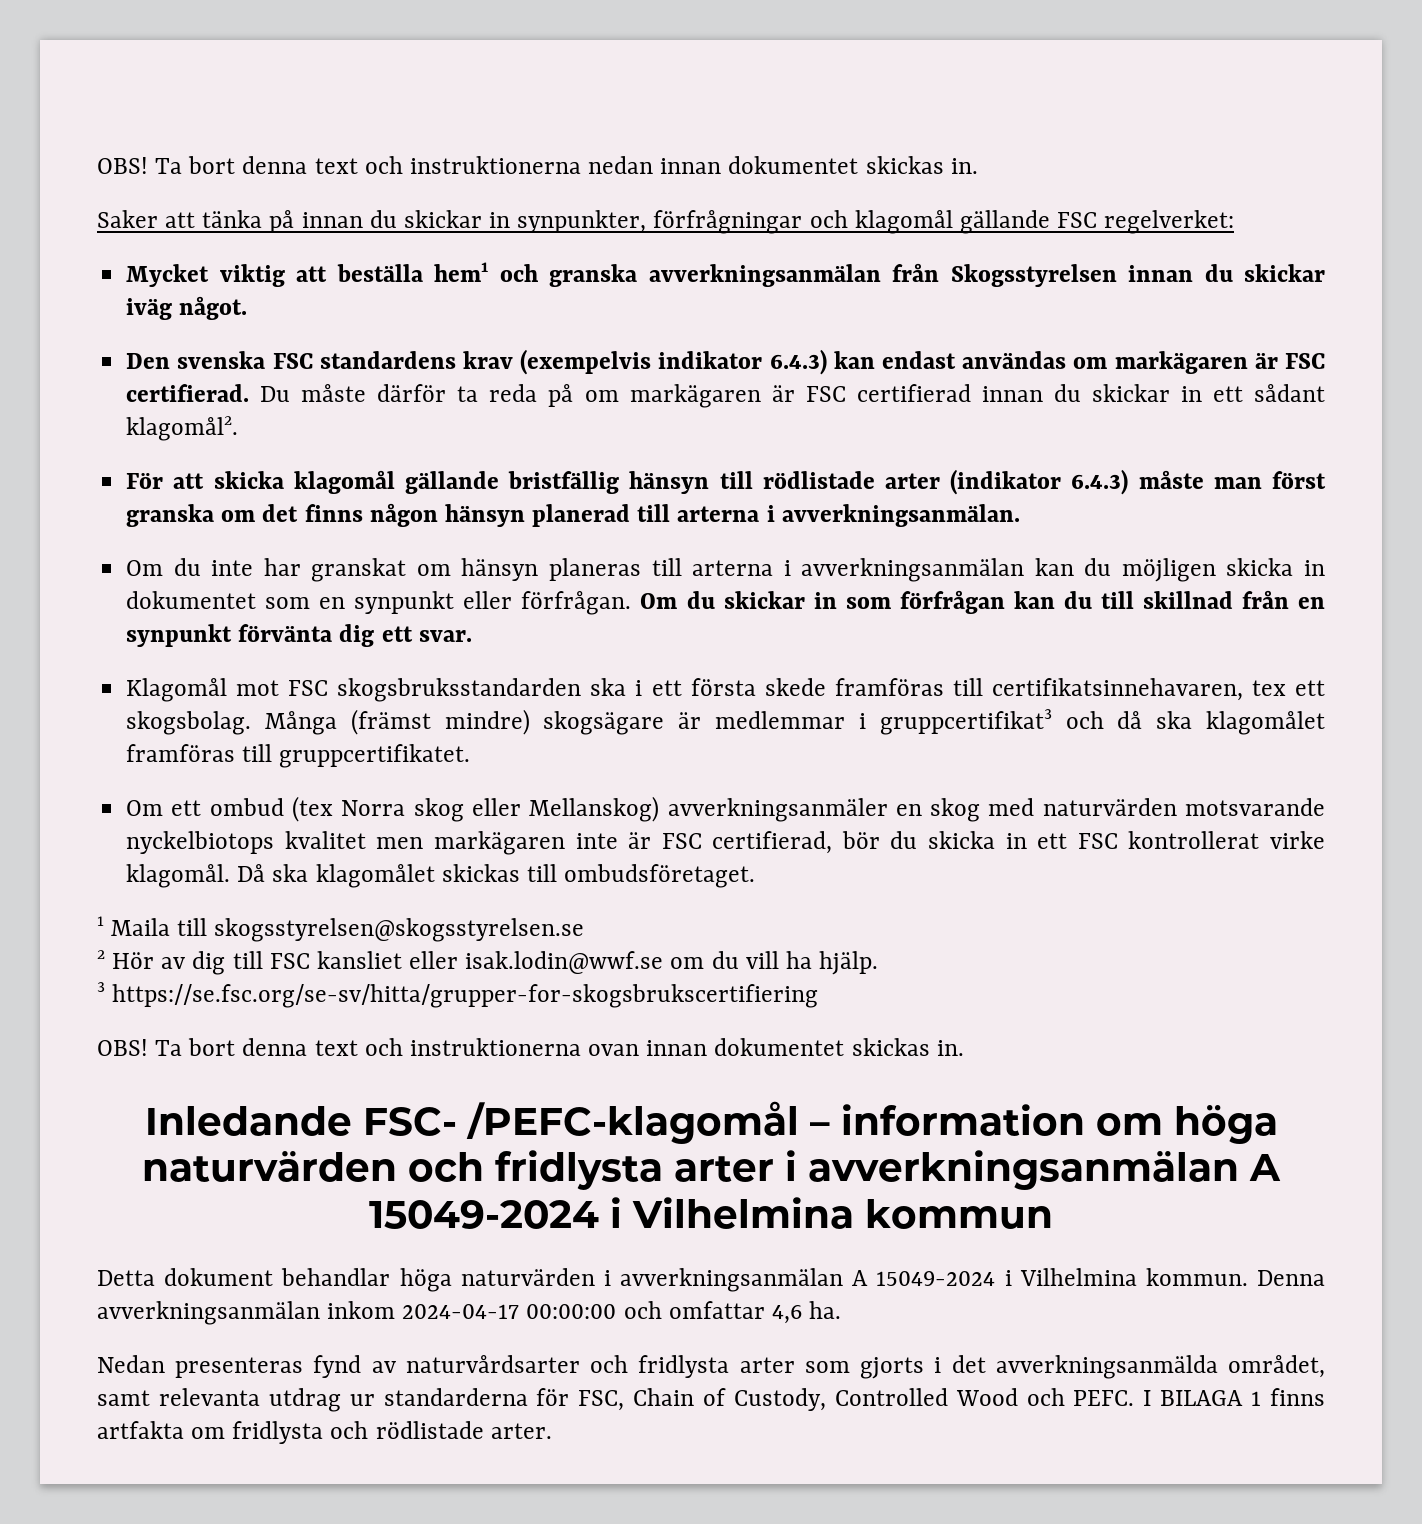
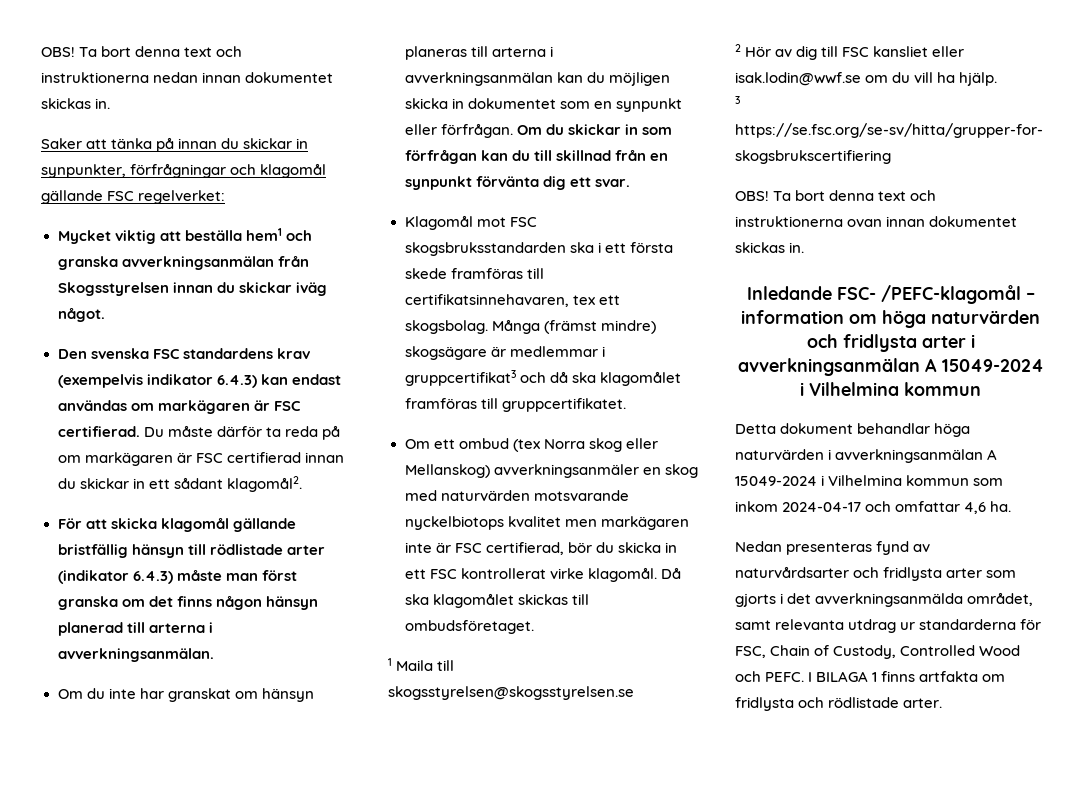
[1145,1268,1325,1286] [97,1301,320,1325] kommun. Denna avverkningsanmälan -> [906,475,1004,486] kommun som
[526,1304,617,1319] 00:00:00 -> (862, 507) none

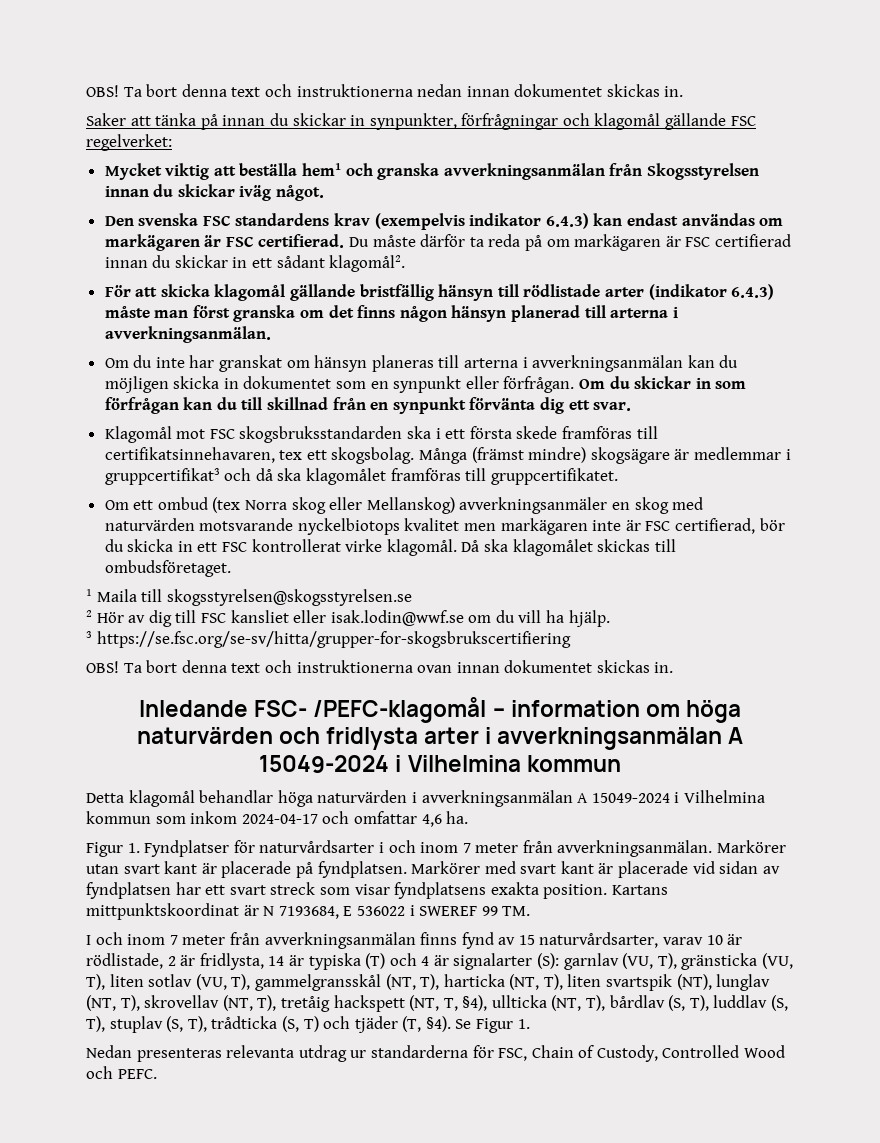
[780,423,854,434] dokument -> [128,790,195,807] klagomål
[735,541,931,555] [735,566,1017,581] [735,592,1034,607] [735,620,771,630] Nedan presenteras fynd av naturvårdsarter och fridlysta arter som gjorts i det avverkningsanmälda området, samt -> [86,840,787,857] [86,861,780,878] [86,882,668,899] [86,903,531,920] [86,932,743,949] [86,953,794,970] [86,974,771,991] [86,995,789,1012] [86,1016,530,1033] [86,1045,222,1062] Figur 1. Fyndplatser för naturvårdsarter i och inom 7 meter från avverkningsanmälan. Markörer utan svart kant är placerade på fyndplatsen. Markörer med svart kant är placerade vid sidan av fyndplatsen har ett svart streck som visar fyndplatsens exakta position. Kartans mittpunktskoordinat är N 7193684, E 536022 i SWEREF 99 TM. // I och inom 7 meter från avverkningsanmälan finns fynd av 15 naturvårdsarter, varav 10 är rödlistade, 2 är fridlysta, 14 är typiska (T) och 4 är signalarter (S): garnlav (VU, T), gränsticka (VU, T), liten sotlav (VU, T), gammelgransskål (NT, T), harticka (NT, T), liten svartspik (NT), lunglav (NT, T), skrovellav (NT, T), tretåig hackspett (NT, T, §4), ullticka (NT, T), bårdlav (S, T), luddlav (S, T), stuplav (S, T), trådticka (S, T) och tjäder (T, §4). Se Figur 1. // Nedan presenteras
[808,671,1006,682] [735,697,943,711] I BILAGA 1 finns artfakta om fridlysta och rödlistade arter. -> (157, 1074) none

